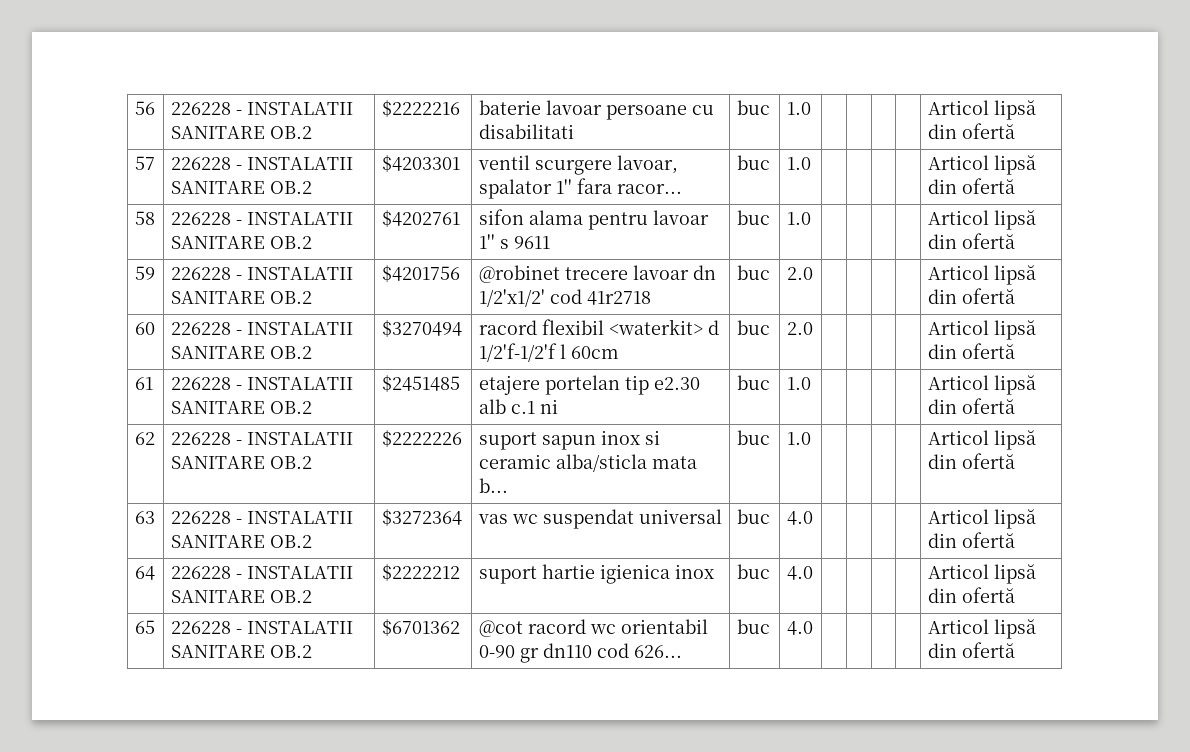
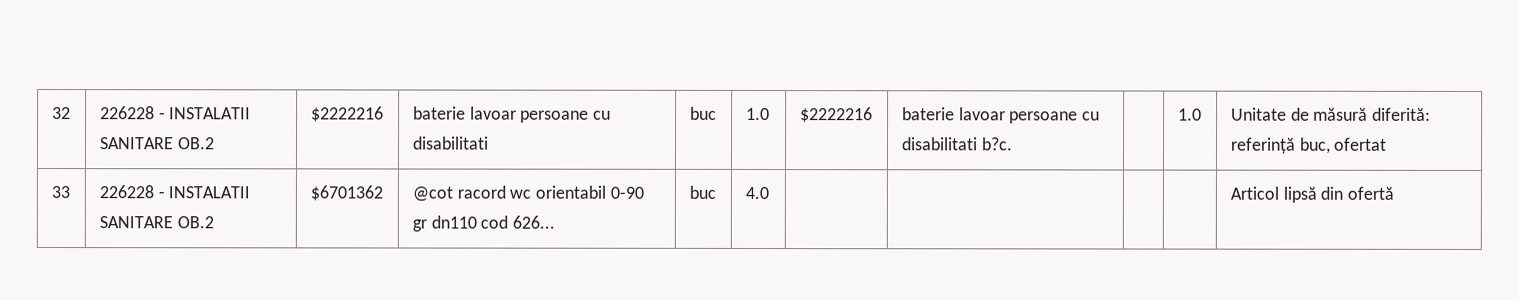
[134,101,155,115] 56 -> [51,107,71,120] 32
[927,100,1036,120] [927,123,1015,139] [134,156,155,170] [170,157,353,170] [170,181,312,194] [381,155,460,172] [477,155,678,175] [478,178,682,199] [736,155,770,170] [786,157,811,170] [927,155,1036,175] [927,178,1015,194] [134,211,155,225] [170,212,353,225] [170,236,312,249] [381,210,460,227] [478,209,709,230] [478,234,550,249] [736,210,770,225] [786,212,811,225] [927,210,1036,230] [927,233,1015,249] [134,266,155,280] [170,267,353,280] [170,291,312,304] [381,265,460,282] [478,265,716,283] [478,289,651,307] [736,265,770,280] [786,267,813,280] [927,265,1036,285] [927,288,1015,304] [134,322,155,335] [170,322,353,335] [170,346,312,359] [381,320,462,337] [478,319,719,335] [478,343,619,362] [736,320,770,335] [786,322,813,335] [927,320,1036,340] [927,343,1015,359] [134,377,153,390] [170,377,353,390] [170,401,312,414] [381,375,460,392] [478,375,700,395] [478,399,558,414] [736,375,770,390] [786,377,811,390] [927,375,1036,395] [927,398,1015,414] [134,432,155,445] [170,432,353,445] [170,456,312,469] [381,430,462,447] [478,430,660,450] [478,454,697,472] [478,478,508,493] [736,430,770,445] [786,432,811,445] [927,430,1036,450] [927,453,1015,469] [134,511,155,524] [170,511,353,524] [170,535,312,548] [381,509,462,526] [477,509,722,529] [736,509,770,524] [786,511,813,525] [927,509,1036,529] [927,532,1015,548] [134,566,155,580] [170,566,353,579] [170,590,312,603] [381,564,460,581] [478,564,714,584] [736,564,770,579] [786,566,813,580] [927,564,1036,584] [927,587,1015,603] [134,620,155,634] | | | | Articol lipsă din ofertă // 57 | 226228 - INSTALATII SANITARE OB.2 | $4203301 | ventil scurgere lavoar, spalator 1'' fara racor... | buc | 1.0 | | | | | Articol lipsă din ofertă // 58 | 226228 - INSTALATII SANITARE OB.2 | $4202761 | sifon alama pentru lavoar 1'' s 9611 | buc | 1.0 | | | | | Articol lipsă din ofertă // 59 | 226228 - INSTALATII SANITARE OB.2 | $4201756 | @robinet trecere lavoar dn 1/2'x1/2' cod 41r2718 | buc | 2.0 | | | | | Articol lipsă din ofertă // 60 | 226228 - INSTALATII SANITARE OB.2 | $3270494 | racord flexibil <waterkit> d 1/2'f-1/2'f l 60cm | buc | 2.0 | | | | | Articol lipsă din ofertă // 61 | 226228 - INSTALATII SANITARE OB.2 | $2451485 | etajere portelan tip e2.30 alb c.1 ni | buc | 1.0 | | | | | Articol lipsă din ofertă // 62 | 226228 - INSTALATII SANITARE OB.2 | $2222226 | suport sapun inox si ceramic alba/sticla mata b... | buc | 1.0 | | | | | Articol lipsă din ofertă // 63 | 226228 - INSTALATII SANITARE OB.2 | $3272364 | vas wc suspendat universal | buc | 4.0 | | | | | Articol lipsă din ofertă // 64 | 226228 - INSTALATII SANITARE OB.2 | $2222212 | suport hartie igienica inox | buc | 4.0 | | | | | Articol lipsă din ofertă // 65 -> [799,107,873,123] [901,107,1101,124] [900,137,1013,151] [1177,108,1202,121] [1230,107,1432,121] [1229,137,1388,154] [50,186,70,199] $2222216 | baterie lavoar persoane cu disabilitati b?c. | | 1.0 | Unitate de măsură diferită: referință buc, ofertat // 33

